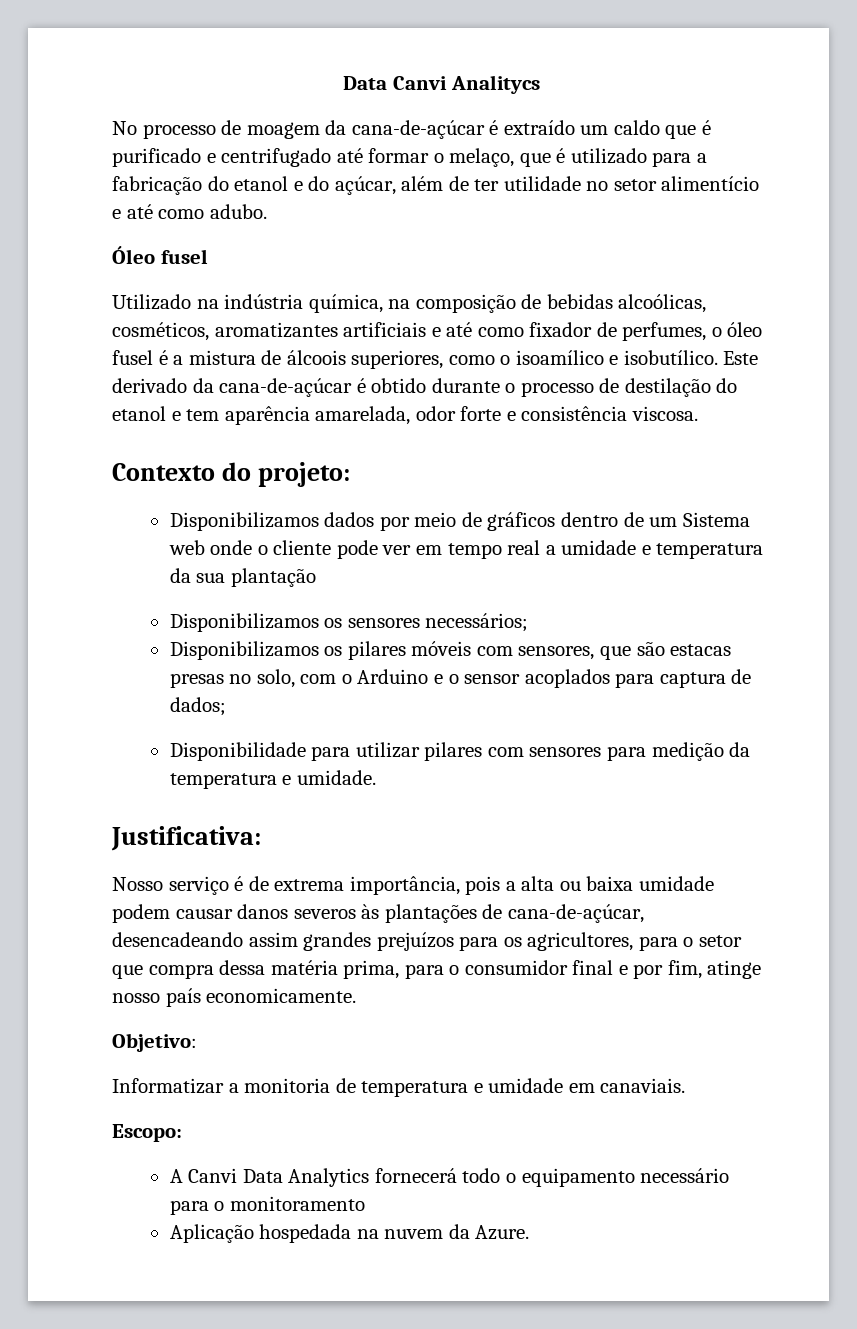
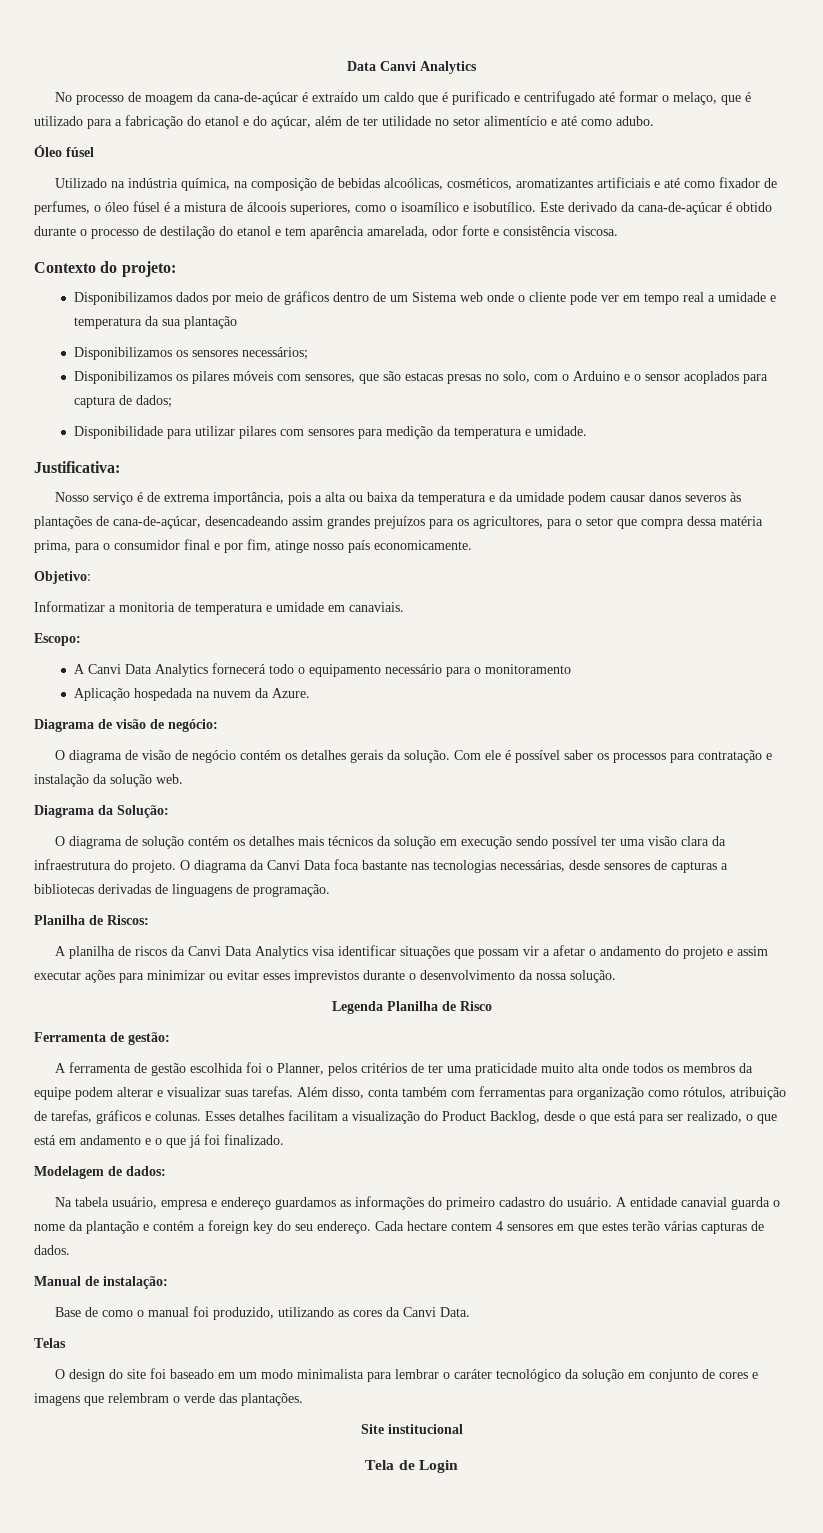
[450,75,540,94] Analitycs -> [420,61,477,74] Analytics
[160,249,208,264] fusel -> [66,147,94,157] fúsel
[112,350,153,365] fusel -> [133,201,160,212] fúsel
(634, 883) none -> [400,492,513,505] da temperatura e da
(530, 1232) none -> [34,719,218,732] [54,750,772,763] [34,774,183,787] [34,805,169,818] [54,836,726,849] [34,859,728,873] [34,884,330,897] [34,915,149,925] [54,945,768,959] [34,970,616,983] [331,1001,492,1014] [34,1032,170,1045] [54,1062,753,1076] [34,1086,786,1100] [34,1110,777,1124] [34,1134,284,1148] [34,1166,166,1179] [54,1196,780,1210] [34,1220,764,1234] [34,1245,70,1255] [34,1276,168,1289] [54,1306,470,1320] [34,1338,66,1348] [54,1368,758,1382] [34,1393,303,1406] [360,1424,463,1434] [365,1460,458,1473] // Diagrama de visão de negócio: // O diagrama de visão de negócio contém os detalhes gerais da solução. Com ele é possível saber os processos para contratação e instalação da solução web. // Diagrama da Solução: // O diagrama de solução contém os detalhes mais técnicos da solução em execução sendo possível ter uma visão clara da infraestrutura do projeto. O diagrama da Canvi Data foca bastante nas tecnologias necessárias, desde sensores de capturas a bibliotecas derivadas de linguagens de programação. // Planilha de Riscos: // A planilha de riscos da Canvi Data Analytics visa identificar situações que possam vir a afetar o andamento do projeto e assim executar ações para minimizar ou evitar esses imprevistos durante o desenvolvimento da nossa solução. // Legenda Planilha de Risco // Ferramenta de gestão: // A ferramenta de gestão escolhida foi o Planner, pelos critérios de ter uma praticidade muito alta onde todos os membros da equipe podem alterar e visualizar suas tarefas. Além disso, conta também com ferramentas para organização como rótulos, atribuição de tarefas, gráficos e colunas. Esses detalhes facilitam a visualização do Product Backlog, desde o que está para ser realizado, o que está em andamento e o que já foi finalizado. // Modelagem de dados: // Na tabela usuário, empresa e endereço guardamos as informações do primeiro cadastro do usuário. A entidade canavial guarda o nome da plantação e contém a foreign key do seu endereço. Cada hectare contem 4 sensores em que estes terão várias capturas de dados. // Manual de instalação: // Base de como o manual foi produzido, utilizando as cores da Canvi Data. // Telas // O design do site foi baseado em um modo minimalista para lembrar o caráter tecnológico da solução em conjunto de cores e imagens que relembram o verde das plantações. // Site institucional // Tela de Login

